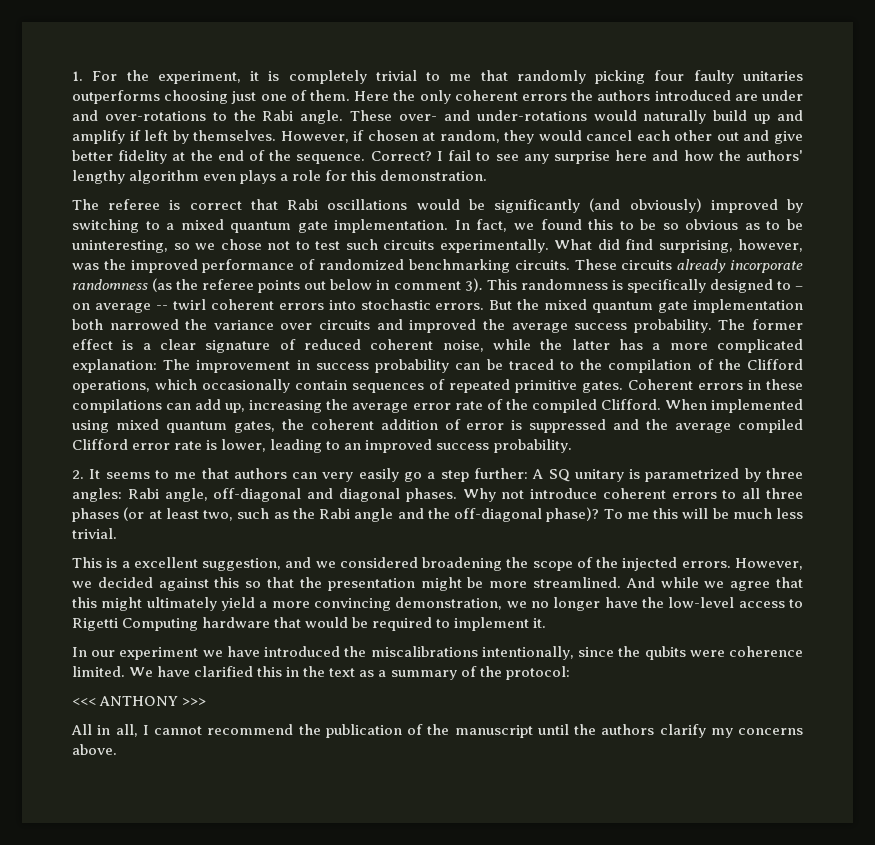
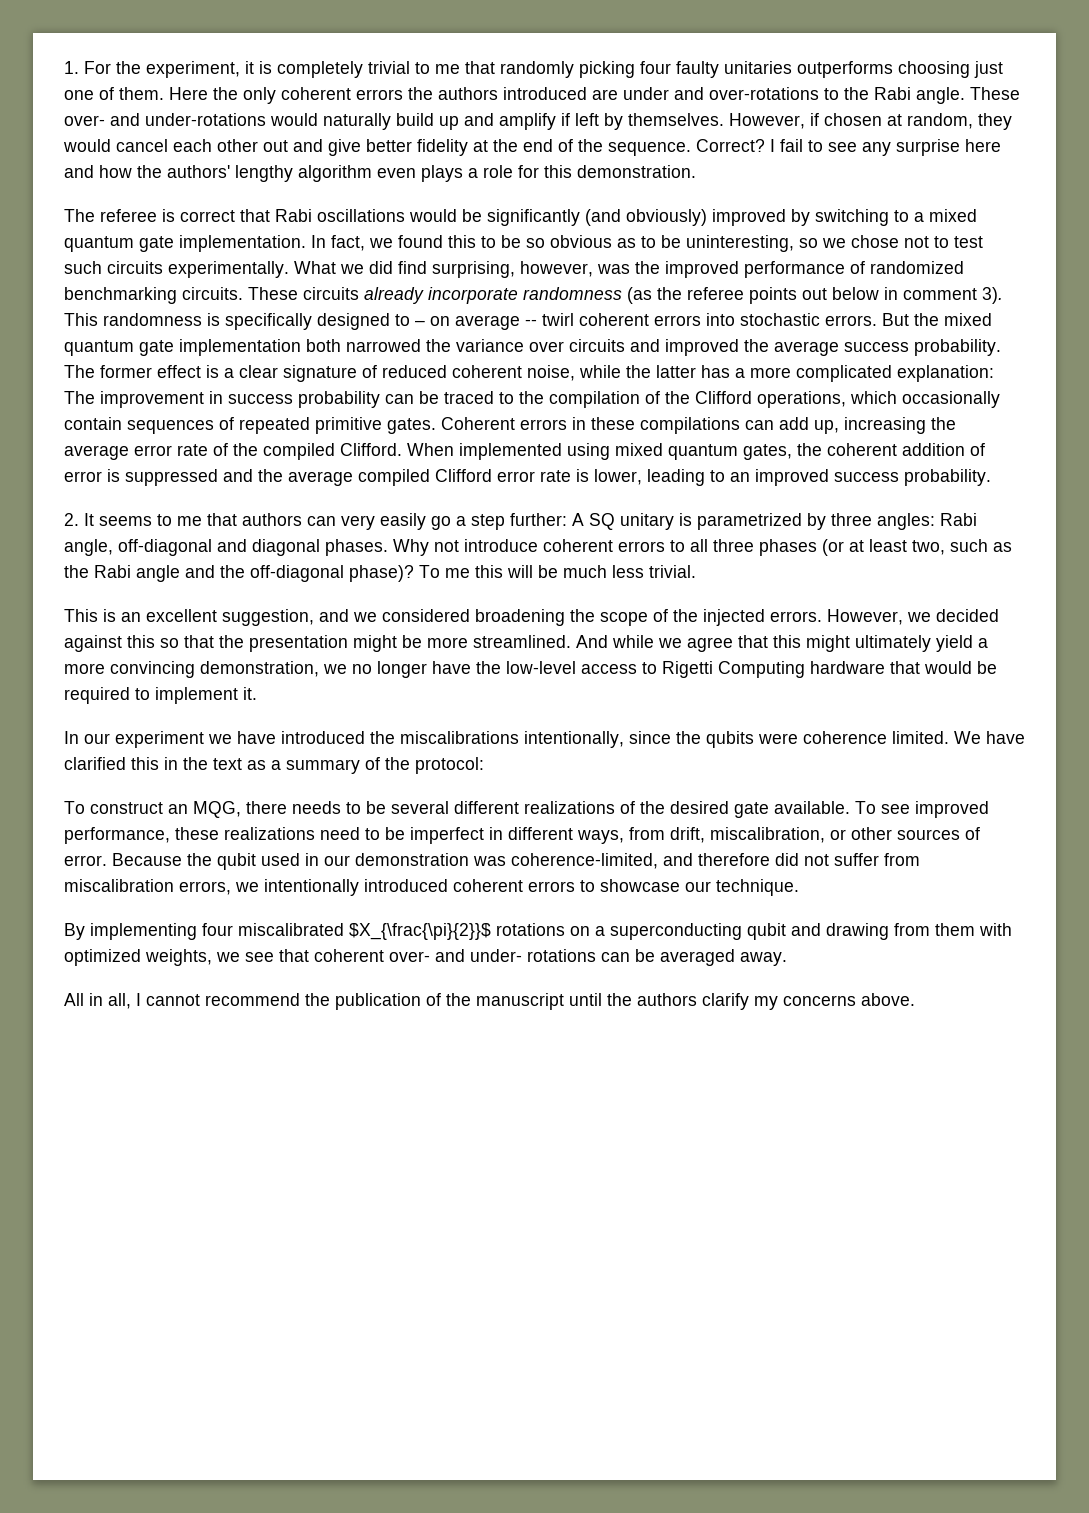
(592, 244) none -> [340,264,364,274] we
[121,561,130,568] a -> [121,612,141,622] an
[72,696,207,706] <<< ANTHONY >>> -> [64,801,989,818] [64,827,980,844] [64,853,920,870] [64,879,799,896] [64,923,1012,940] [64,949,787,966] To construct an MQG, there needs to be several different realizations of the desired gate available. To see improved performance, these realizations need to be imperfect in different ways, from drift, miscalibration, or other sources of error. Because the qubit used in our demonstration was coherence-limited, and therefore did not suffer from miscalibration errors, we intentionally introduced coherent errors to showcase our technique. // By implementing four miscalibrated $X_{\frac{\pi}{2}}$ rotations on a superconducting qubit and drawing from them with optimized weights, we see that coherent over- and under- rotations can be averaged away.

